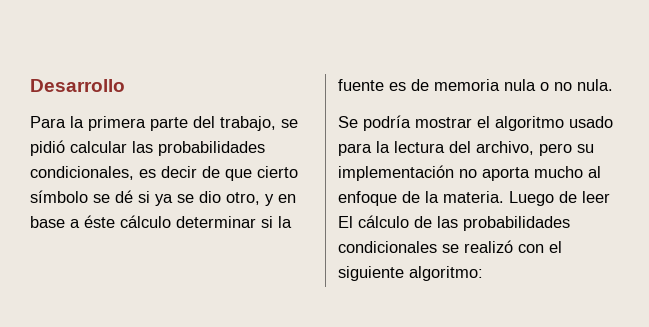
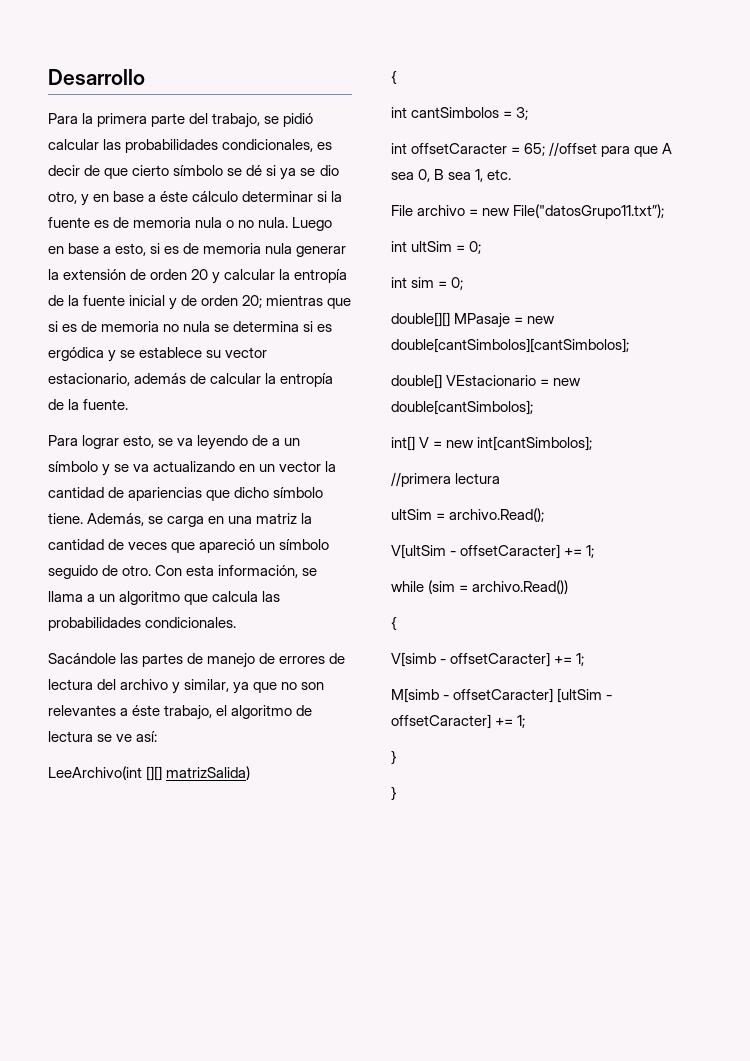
[338,115,613,131] [338,141,594,156] [338,165,601,181] [338,191,610,206] [338,215,570,231] [338,240,562,253] [338,266,483,281] // Se podría mostrar el algoritmo usado para la lectura del archivo, pero su implementación no aporta mucho al enfoque de la materia. Luego de leer El cálculo de las probabilidades condicionales se realizó con el siguiente algoritmo: -> [292,217,333,231] [48,243,347,257] [48,269,348,284] [48,295,352,310] [48,321,333,332] [48,347,268,362] [48,373,334,387] [48,399,129,410] [48,435,301,450] [48,461,337,476] [48,487,324,501] [48,513,313,527] [48,539,330,553] [48,565,318,579] [48,591,281,605] [48,617,237,631] [48,653,346,668] [48,679,325,694] [48,705,313,720] [48,731,158,742] [48,766,251,781] [391,70,397,85] [391,107,529,120] [391,142,673,157] [391,169,512,182] [391,204,665,219] [391,241,482,254] [391,277,464,290] [391,312,556,328] [391,338,629,353] [391,374,582,389] [391,400,533,415] [391,436,593,451] [391,472,501,487] [391,508,545,522] [391,544,595,559] [391,580,569,594] [391,616,397,631] [391,652,585,667] [391,688,613,703] [391,714,526,729] [391,750,397,765] [391,786,397,801] Luego en base a esto, si es de memoria nula generar la extensión de orden 20 y calcular la entropía de la fuente inicial y de orden 20; mientras que si es de memoria no nula se determina si es ergódica y se establece su vector estacionario, además de calcular la entropía de la fuente. // Para lograr esto, se va leyendo de a un símbolo y se va actualizando en un vector la cantidad de apariencias que dicho símbolo tiene. Además, se carga en una matriz la cantidad de veces que apareció un símbolo seguido de otro. Con esta información, se llama a un algoritmo que calcula las probabilidades condicionales. // Sacándole las partes de manejo de errores de lectura del archivo y similar, ya que no son relevantes a éste trabajo, el algoritmo de lectura se ve así: // LeeArchivo(int [][] matrizSalida) // { // int cantSimbolos = 3; // int offsetCaracter = 65; //offset para que A sea 0, B sea 1, etc. // File archivo = new File("datosGrupo11.txt”); // int ultSim = 0; // int sim = 0; // double[][] MPasaje = new double[cantSimbolos][cantSimbolos]; // double[] VEstacionario = new double[cantSimbolos]; // int[] V = new int[cantSimbolos]; // //primera lectura // ultSim = archivo.Read(); // V[ultSim - offsetCaracter] += 1; // while (sim = archivo.Read()) // { // V[simb - offsetCaracter] += 1; // M[simb - offsetCaracter] [ultSim - offsetCaracter] += 1; // } // }

